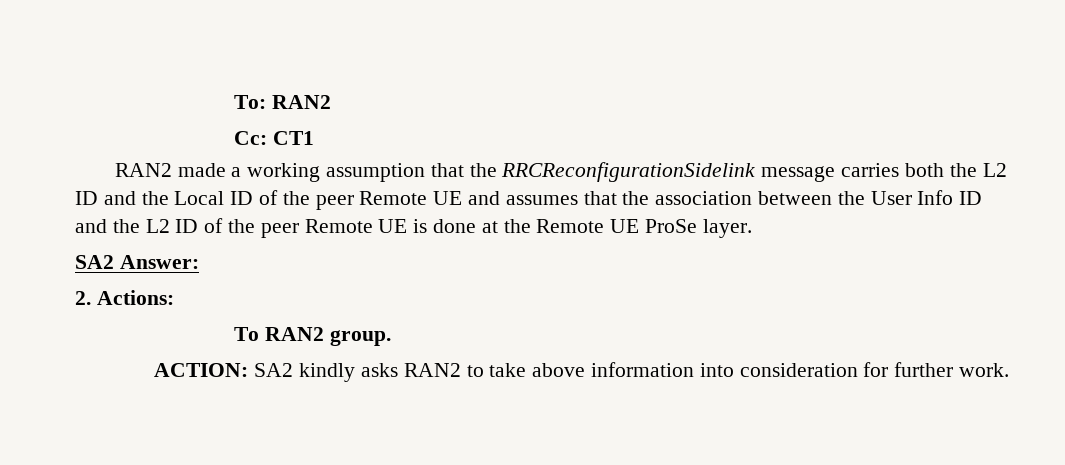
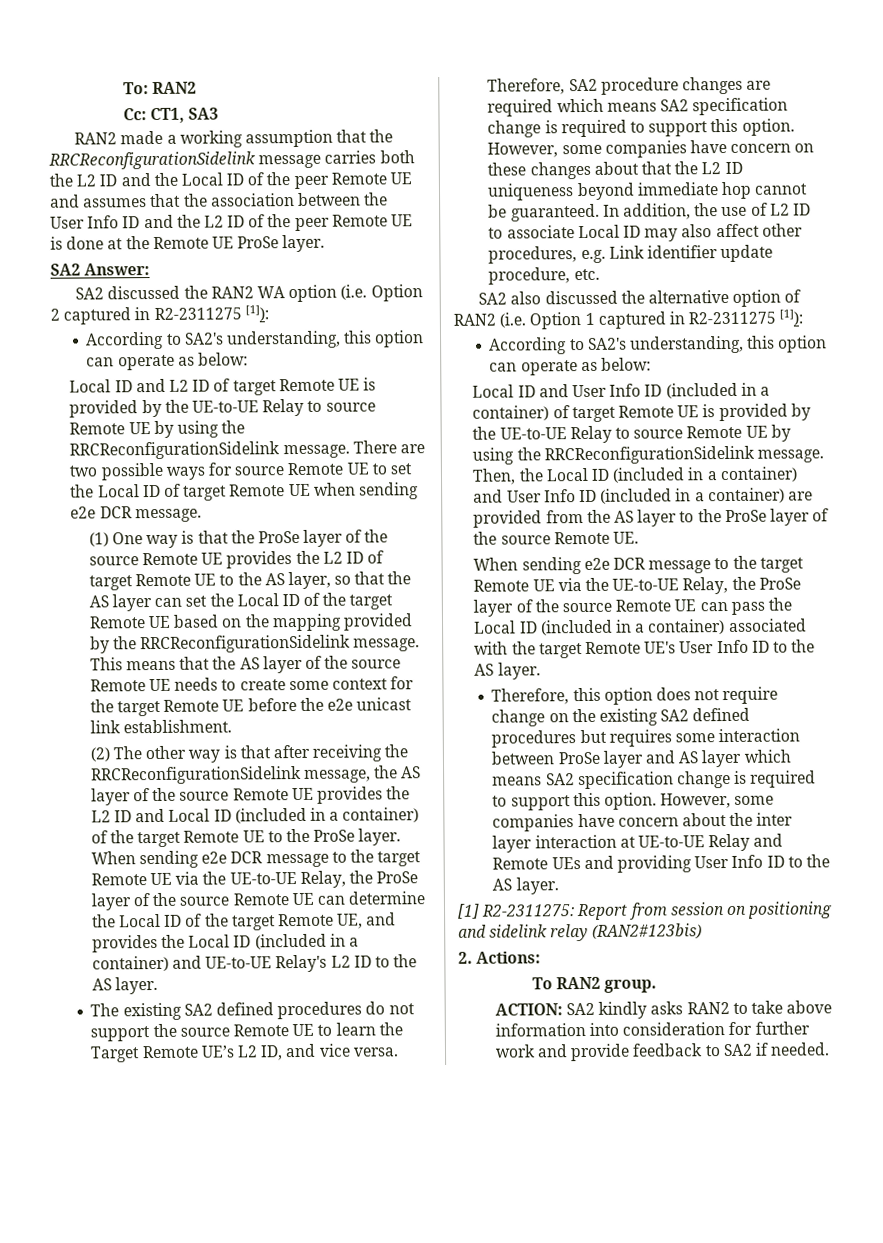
[272,131,314,145] CT1 -> [149,107,219,124] CT1, SA3
(199, 262) none -> [75,284,423,303] [50,305,269,325] [85,330,425,350] [86,352,249,371] [69,377,377,396] [69,398,376,418] [69,420,246,439] [69,440,425,460] [69,462,412,481] [70,482,419,501] [70,506,202,523] [88,529,389,549] [88,550,385,569] [88,571,412,591] [88,592,394,612] [88,613,413,632] [89,634,421,654] [89,655,402,674] [89,676,415,692] [89,697,413,717] [89,719,232,734] [89,744,409,763] [90,765,422,785] [90,786,411,806] [90,807,420,824] [90,828,402,848] [90,849,422,869] [90,870,419,888] [90,891,426,911] [91,912,397,931] [91,933,359,953] [91,954,418,973] [91,976,158,995] [90,1001,415,1021] [90,1022,403,1042] [90,1043,399,1063] [487,76,772,95] [487,97,789,117] [487,118,795,138] [487,139,815,158] [487,161,743,180] [487,181,809,201] [488,202,811,222] [488,223,803,242] [488,244,774,264] [488,267,600,285] [478,289,802,307] [453,309,804,330] [489,335,828,355] [489,357,652,376] [472,382,770,399] [472,403,811,423] [472,424,791,444] [472,445,824,465] [472,466,798,485] [473,487,813,504] [473,508,830,528] [473,531,639,545] [473,555,804,575] [473,576,801,595] [473,597,792,617] [473,618,807,636] [474,639,816,659] [474,662,541,680] [491,686,779,705] [491,707,751,727] [491,728,801,748] [491,749,791,768] [492,770,817,790] [492,792,775,811] [492,812,794,832] [492,833,784,853] [492,854,830,873] [492,877,559,895] [457,901,834,921] [458,923,702,942] // SA2 discussed the RAN2 WA option (i.e. Option 2 captured in R2-2311275 [1]): // According to SA2's understanding, this option can operate as below: // Local ID and L2 ID of target Remote UE is provided by the UE-to-UE Relay to source Remote UE by using the RRCReconfigurationSidelink message. There are two possible ways for source Remote UE to set the Local ID of target Remote UE when sending e2e DCR message. // (1) One way is that the ProSe layer of the source Remote UE provides the L2 ID of target Remote UE to the AS layer, so that the AS layer can set the Local ID of the target Remote UE based on the mapping provided by the RRCReconfigurationSidelink message. This means that the AS layer of the source Remote UE needs to create some context for the target Remote UE before the e2e unicast link establishment. // (2) The other way is that after receiving the RRCReconfigurationSidelink message, the AS layer of the source Remote UE provides the L2 ID and Local ID (included in a container) of the target Remote UE to the ProSe layer. When sending e2e DCR message to the target Remote UE via the UE-to-UE Relay, the ProSe layer of the source Remote UE can determine the Local ID of the target Remote UE, and provides the Local ID (included in a container) and UE-to-UE Relay's L2 ID to the AS layer. // The existing SA2 defined procedures do not support the source Remote UE to learn the Target Remote UE’s L2 ID, and vice versa. Therefore, SA2 procedure changes are required which means SA2 specification change is required to support this option. However, some companies have concern on these changes about that the L2 ID uniqueness beyond immediate hop cannot be guaranteed. In addition, the use of L2 ID to associate Local ID may also affect other procedures, e.g. Link identifier update procedure, etc. // SA2 also discussed the alternative option of RAN2 (i.e. Option 1 captured in R2-2311275 [1]): // According to SA2's understanding, this option can operate as below: // Local ID and User Info ID (included in a container) of target Remote UE is provided by the UE-to-UE Relay to source Remote UE by using the RRCReconfigurationSidelink message. Then, the Local ID (included in a container) and User Info ID (included in a container) are provided from the AS layer to the ProSe layer of the source Remote UE. // When sending e2e DCR message to the target Remote UE via the UE-to-UE Relay, the ProSe layer of the source Remote UE can pass the Local ID (included in a container) associated with the target Remote UE's User Info ID to the AS layer. // Therefore, this option does not require change on the existing SA2 defined procedures but requires some interaction between ProSe layer and AS layer which means SA2 specification change is required to support this option. However, some companies have concern about the inter layer interaction at UE-to-UE Relay and Remote UEs and providing User Info ID to the AS layer. // [1] R2-2311275: Report from session on positioning and sidelink relay (RAN2#123bis)
[958,363,1009,377] work. -> [494,1042,831,1062] work and provide feedback to SA2 if needed.

